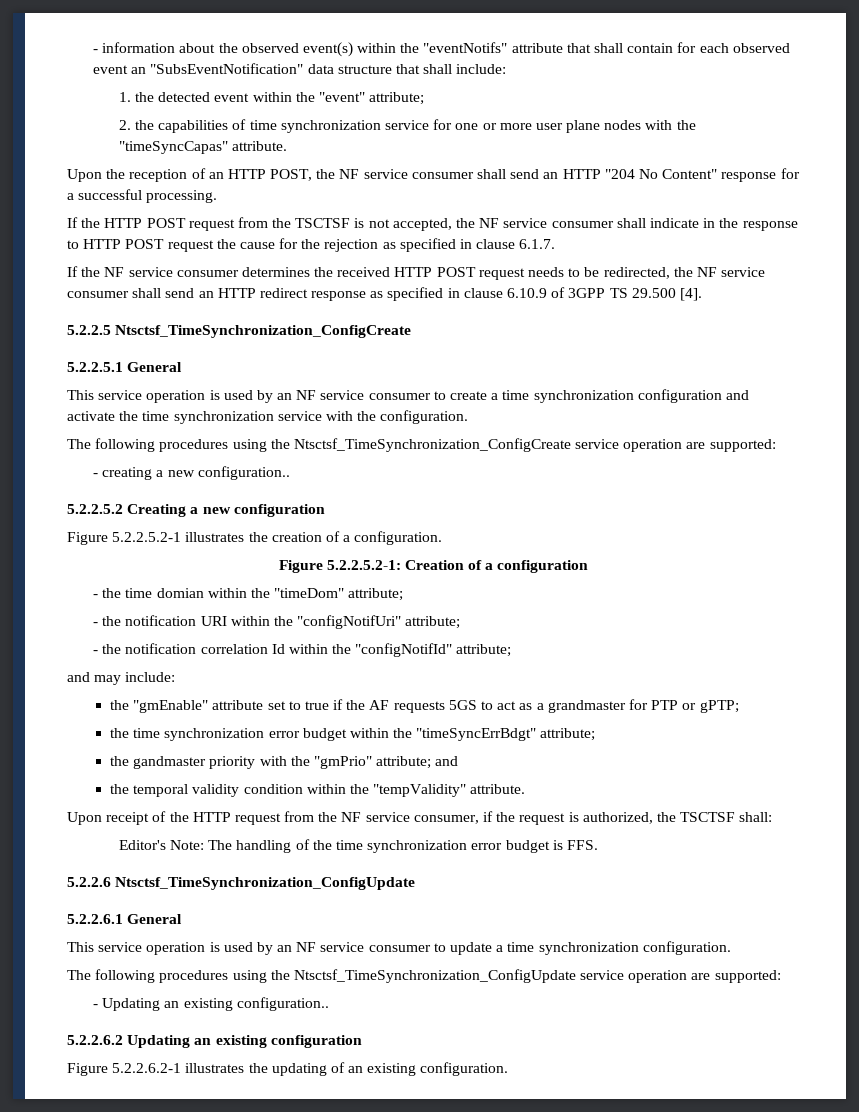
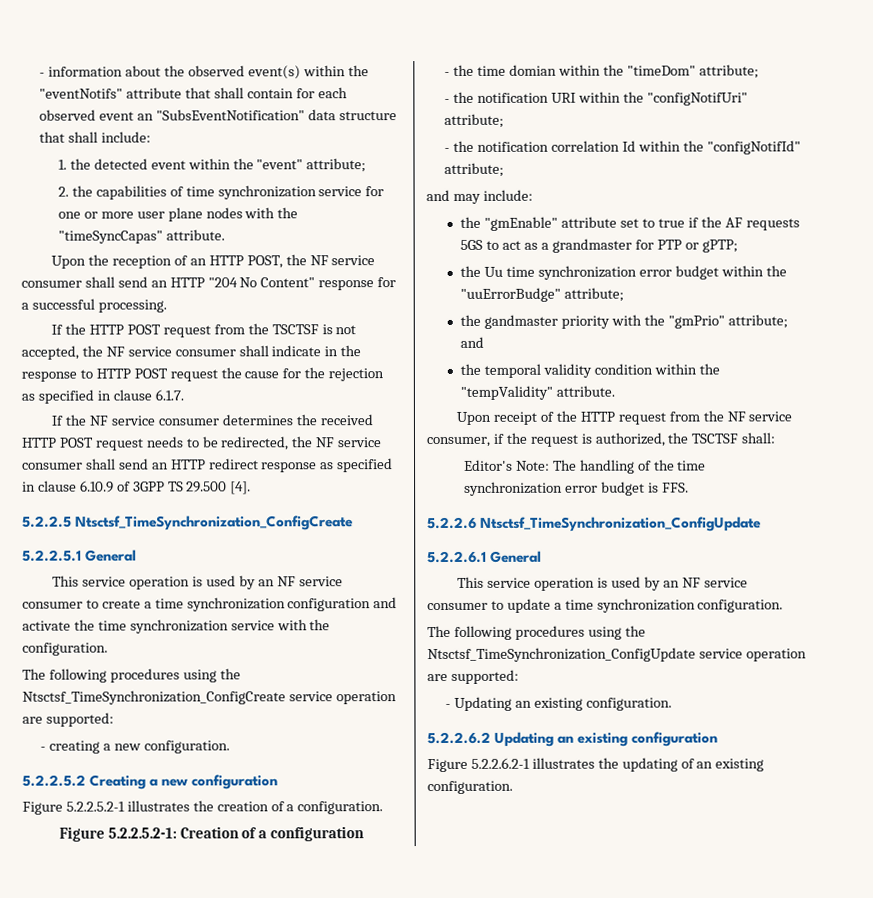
[197,466,290,480] configuration.. -> [144,740,231,754] configuration.
(129, 733) none -> [484,266,504,277] Uu
[416,728,537,741] "timeSyncErrBdgt" -> [460,287,562,302] "uuErrorBudge"
[236,997,329,1011] configuration.. -> [586,697,673,711] configuration.

